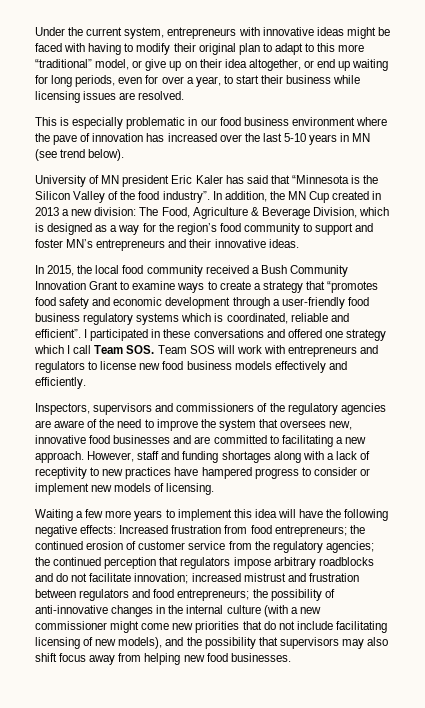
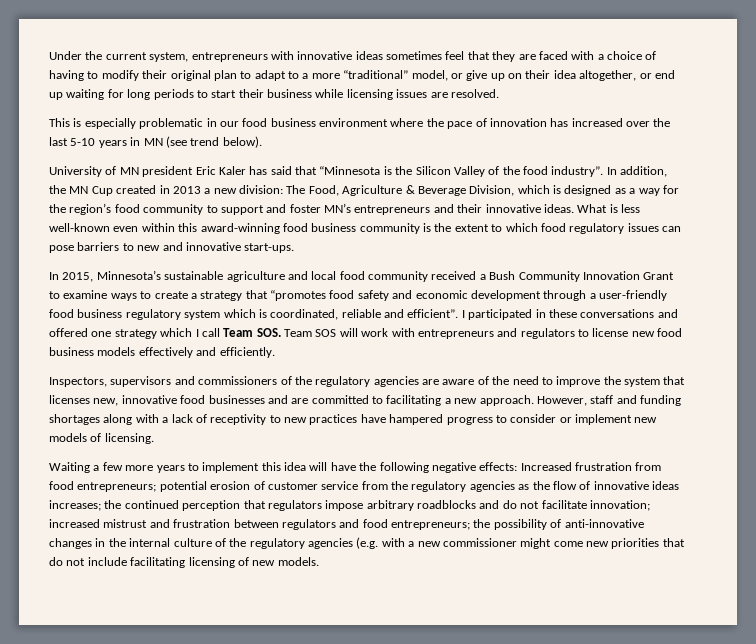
[346,27,390,39] [35,43,86,52] might be faced with -> [386,51,657,62] sometimes feel that they are faced with a choice of
[317,43,336,52] this -> [302,73,309,79] a
[75,75,221,87] periods, even for over a year, -> [153,89,194,100] periods
[53,135,78,145] pave -> [447,121,473,129] pace
[35,265,93,276] // In 2015, the -> [577,204,640,213] [49,223,681,234] [49,242,295,253] [49,270,308,282] What is less well-known even within this award-winning food business community is the extent to which food regulatory issues can pose barriers to new and innovative start-ups. // In 2015, Minnesota’s sustainable agriculture and
[136,313,180,325] systems -> [184,310,221,320] system
[280,420,327,428] oversees -> [49,395,90,404] licenses
[349,525,365,534] [35,541,83,550] the continued -> [159,481,207,492] potential
[325,541,374,553] agencies; -> [469,481,679,492] [49,500,101,511] agencies as the flow of innovative ideas increases;
[263,605,288,617] (with -> [214,537,405,549] of the regulatory agencies (e.g. with
[118,637,389,649] [35,653,291,665] models), and the possibility that supervisors may also shift focus away from helping new food businesses. -> [277,557,319,566] models.

